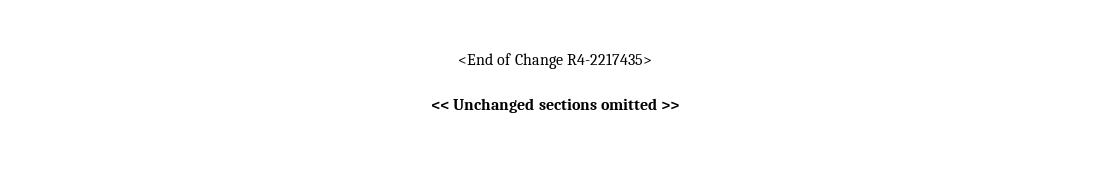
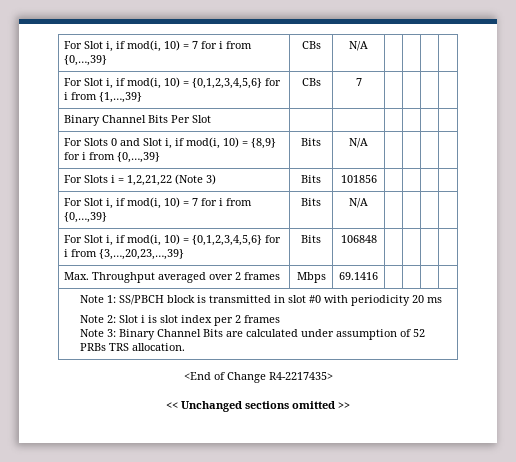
(458, 59) none -> [64,40,253,52] [64,55,108,66] [301,41,321,49] [349,41,368,51] [64,77,282,89] [64,92,143,103] [301,78,321,86] [355,78,362,86] [64,115,212,126] [64,137,277,149] [64,152,161,163] [301,138,321,146] [349,138,368,148] [64,174,217,186] [301,175,321,183] [340,175,377,183] [64,197,253,209] [64,212,108,223] [301,198,321,206] [349,198,368,208] [64,234,282,246] [64,249,185,260] [301,235,321,243] [340,235,377,243] [64,272,281,283] [296,272,326,283] [339,272,378,280] [79,295,442,306] [79,315,280,326] [79,329,425,340] [79,343,185,351] For Slot i, if mod(i, 10) = 7 for i from {0,…,39} | CBs | N/A | | | | // For Slot i, if mod(i, 10) = {0,1,2,3,4,5,6} for i from {1,…,39} | CBs | 7 | | | | // Binary Channel Bits Per Slot | | | | | | // For Slots 0 and Slot i, if mod(i, 10) = {8,9} for i from {0,…,39} | Bits | N/A | | | | // For Slots i = 1,2,21,22 (Note 3) | Bits | 101856 | | | | // For Slot i, if mod(i, 10) = 7 for i from {0,…,39} | Bits | N/A | | | | // For Slot i, if mod(i, 10) = {0,1,2,3,4,5,6} for i from {3,…,20,23,…,39} | Bits | 106848 | | | | // Max. Throughput averaged over 2 frames | Mbps | 69.1416 | | | | // Note 1: SS/PBCH block is transmitted in slot #0 with periodicity 20 ms // Note 2: Slot i is slot index per 2 frames // Note 3: Binary Channel Bits are calculated under assumption of 52 PRBs TRS allocation. //

